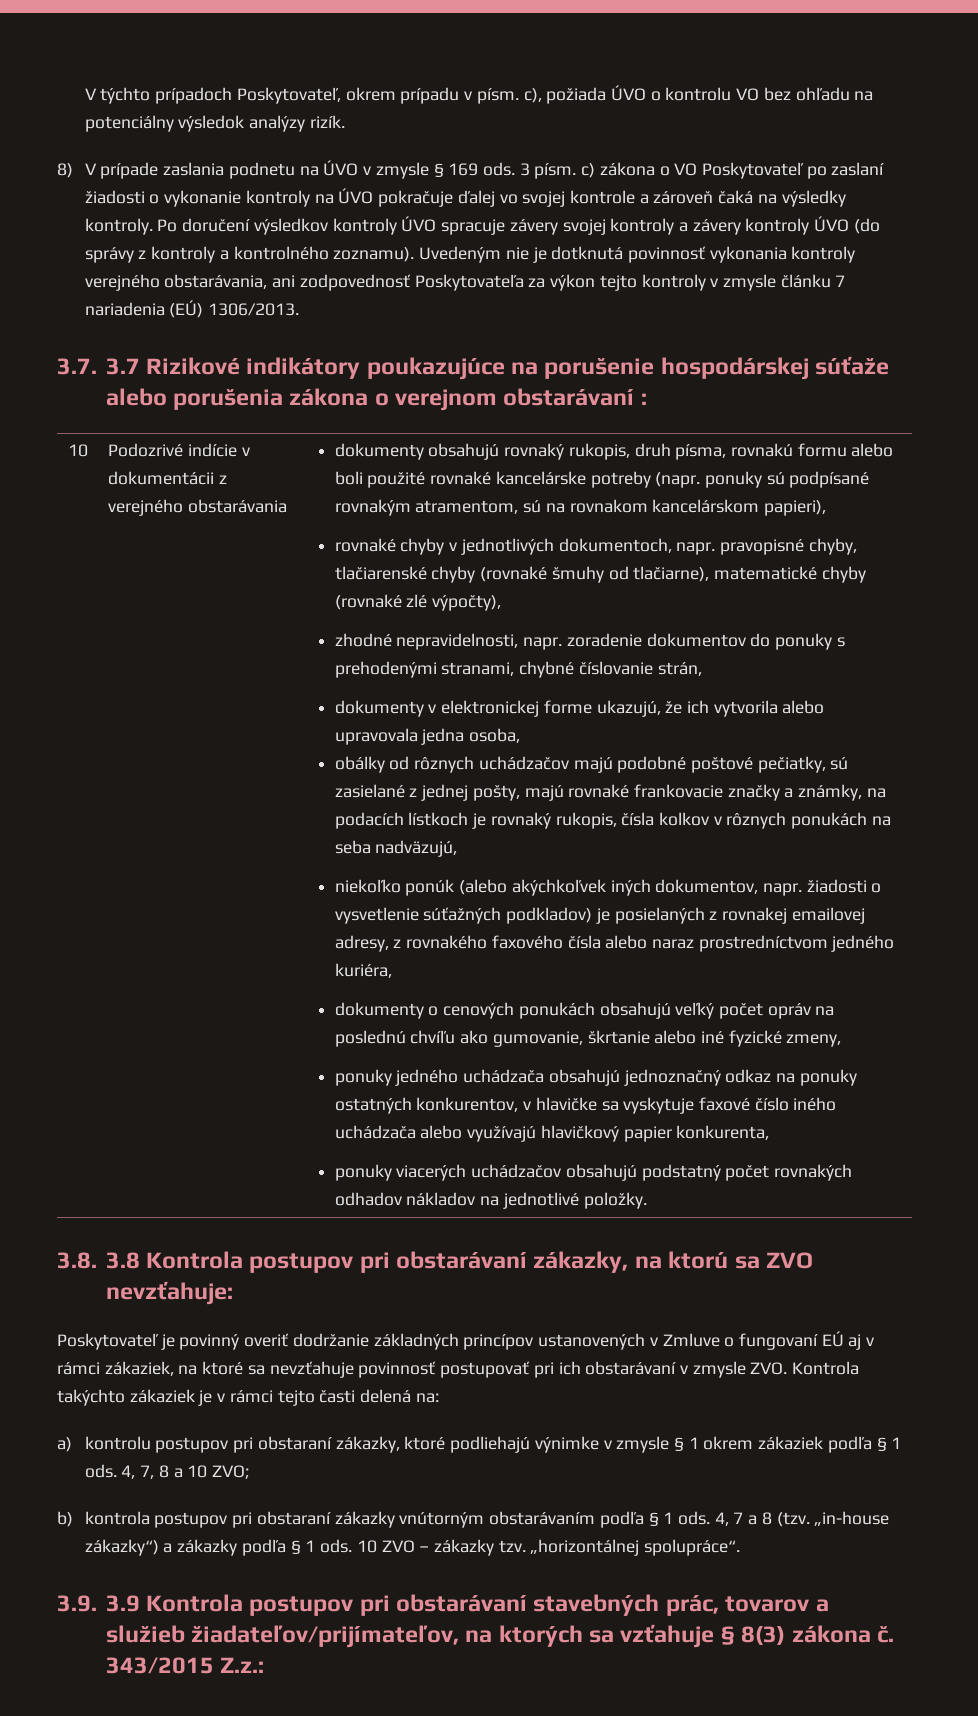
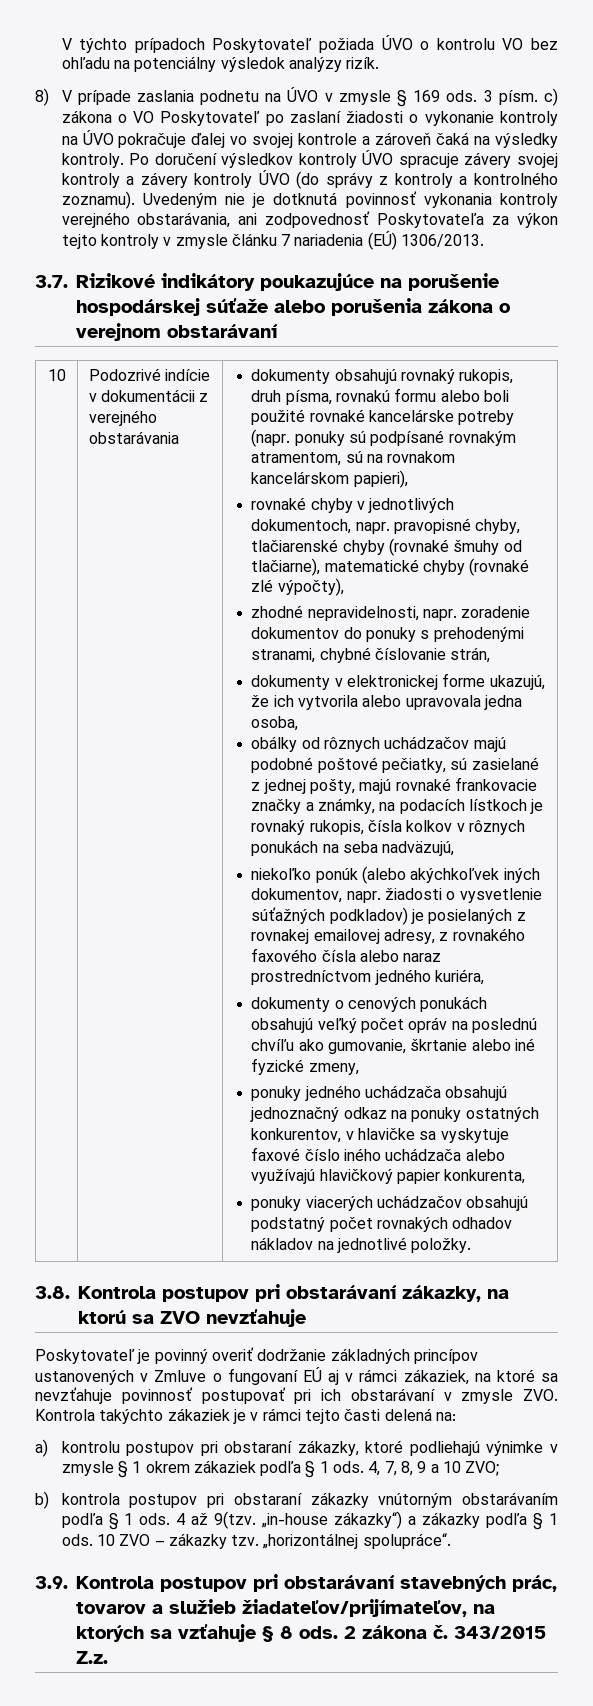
[236,87,542,104] Poskytovateľ, okrem prípadu v písm. c), -> [212,38,313,53] Poskytovateľ
[105,358,140,375] 3.7 -> (68, 281) none
[640,393,647,405] : -> (278, 331) none
[105,1252,140,1269] 3.8 -> (70, 1292) none
[105,1281,233,1305] nevzťahuje: -> [206,1309,306,1327] nevzťahuje
[158,1465,169,1478] 8 -> [401,1461,427,1476] 8, 9
[714,1512,810,1527] 4, 7 a 8 (tzv. -> [176,1511,257,1529] 4 až 9(tzv.
[105,1595,140,1612] 3.9 -> (68, 1582) none
[741,1626,786,1645] 8(3) -> [280,1626,356,1639] 8 ods. 2
[220,1657,265,1673] Z.z.: -> [76,1651,108,1664] Z.z.

